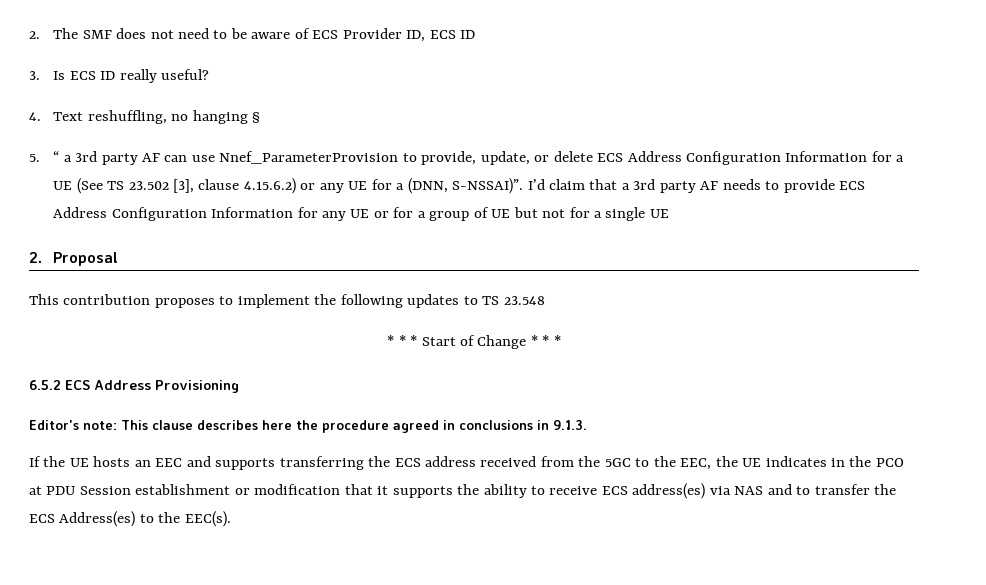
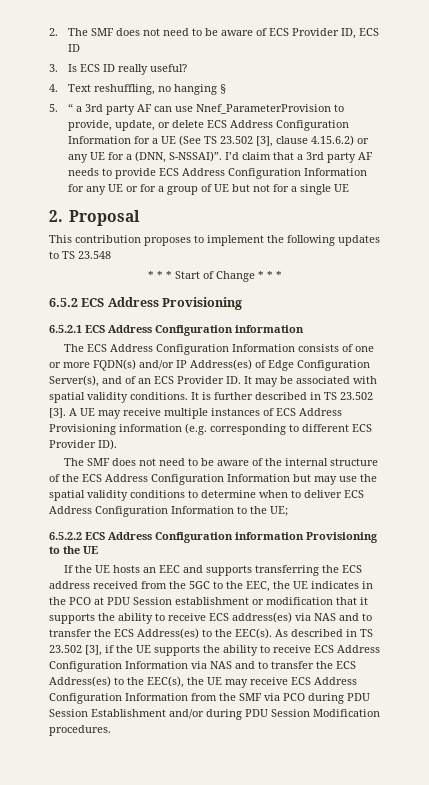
[29,420,587,433] Editor's note: This clause describes here the procedure agreed in conclusions in 9.1.3. -> [49,325,304,336] [64,344,375,355] [49,359,370,371] [49,375,377,387] [49,392,373,403] [49,408,342,419] [49,423,372,435] [49,439,117,450] [64,458,379,466] [49,474,377,485] [49,490,364,501] [49,506,288,517] [49,532,378,543] [49,546,98,554] 6.5.2.1 ECS Address Configuration information // The ECS Address Configuration Information consists of one or more FQDN(s) and/or IP Address(es) of Edge Configuration Server(s), and of an ECS Provider ID. It may be associated with spatial validity conditions. It is further described in TS 23.502 [3]. A UE may receive multiple instances of ECS Address Provisioning information (e.g. corresponding to different ECS Provider ID). // The SMF does not need to be aware of the internal structure of the ECS Address Configuration Information but may use the spatial validity conditions to determine when to deliver ECS Address Configuration Information to the UE; // 6.5.2.2 ECS Address Configuration information Provisioning to the UE
(231, 519) none -> [275,629,373,637] [49,645,380,656] [49,661,356,672] [49,676,357,688] [49,693,370,704] [49,709,380,720] [49,725,111,736] As described in TS 23.502 [3], if the UE supports the ability to receive ECS Address Configuration Information via NAS and to transfer the ECS Address(es) to the EEC(s), the UE may receive ECS Address Configuration Information from the SMF via PCO during PDU Session Establishment and/or during PDU Session Modification procedures.

